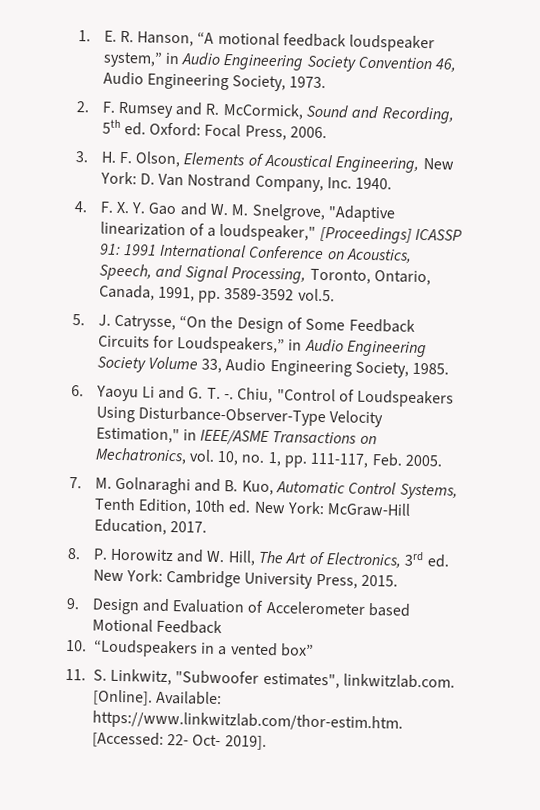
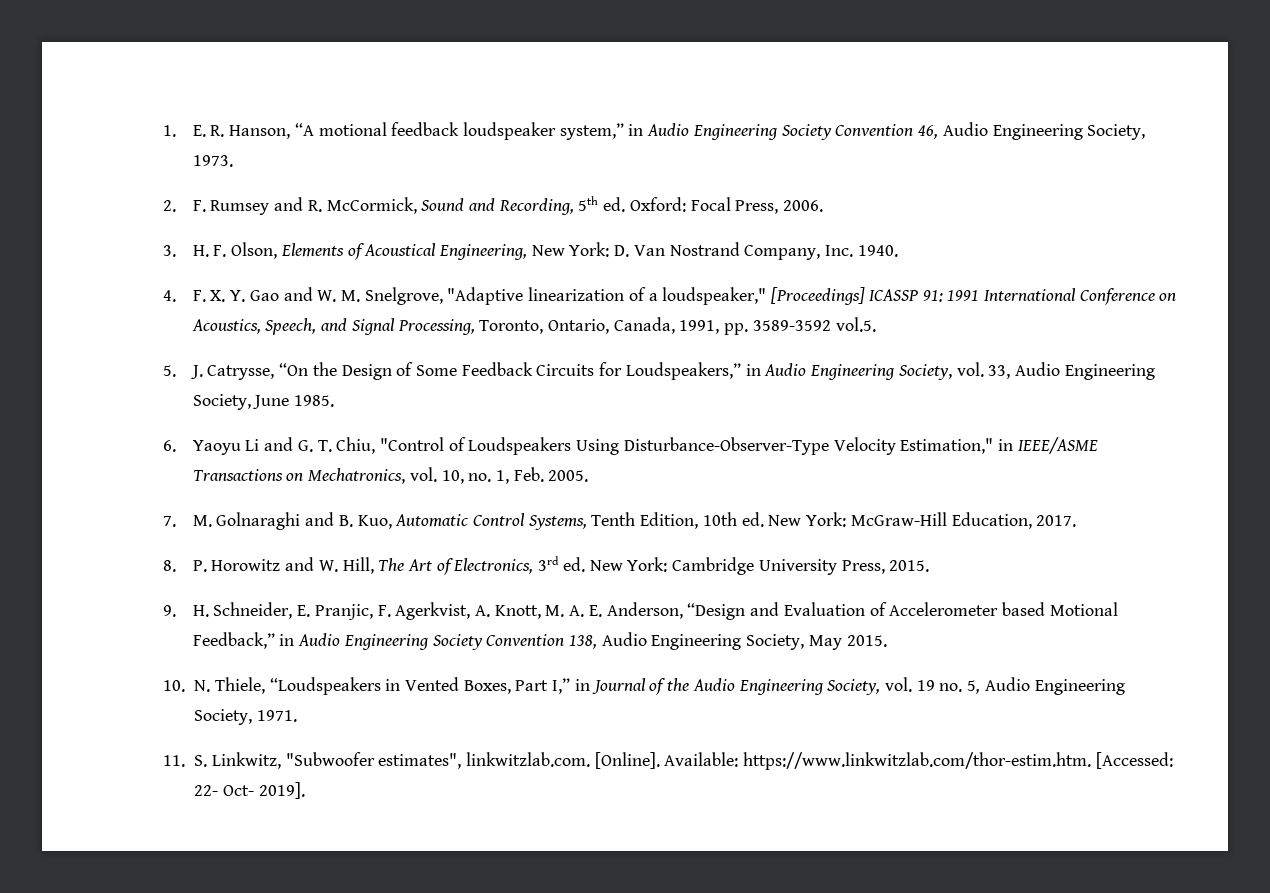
[96,356,198,373] Society Volume -> [898,362,984,380] Society, vol.
(410, 369) none -> [253,395,290,409] June
[224,394,235,400] -. -> (332, 446) none
[284,452,370,468] pp. 111-117, -> (509, 477) none
[91,598,140,615] Design -> [192,602,746,620] H. Schneider, E. Pranjic, F. Agerkvist, A. Knott, M. A. E. Anderson, “Design
[155,619,222,635] [65,639,315,658] Feedback // 10. “Loudspeakers in a vented box” -> [192,632,887,650] [163,677,1125,695] [194,709,297,725] Feedback,” in Audio Engineering Society Convention 138, Audio Engineering Society, May 2015. // 10. N. Thiele, “Loudspeakers in Vented Boxes, Part I,” in Journal of the Audio Engineering Society, vol. 19 no. 5, Audio Engineering Society, 1971.

